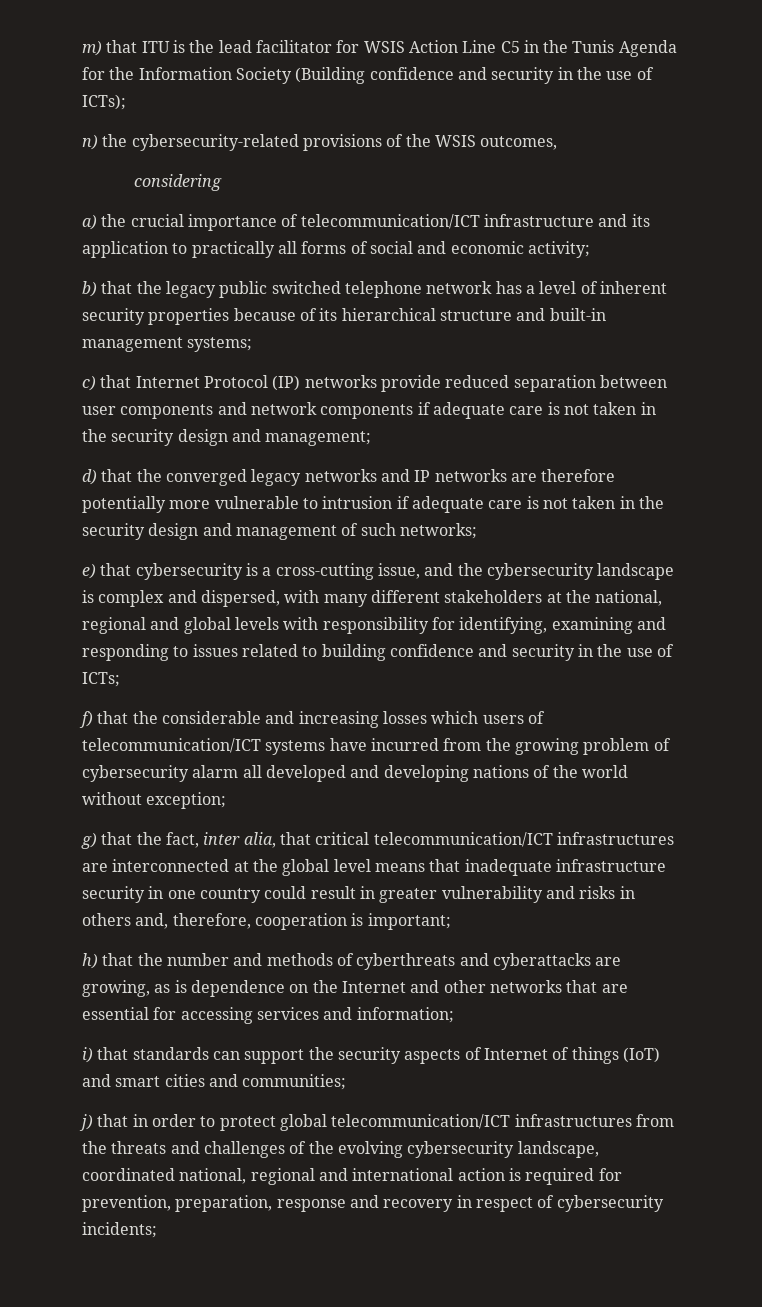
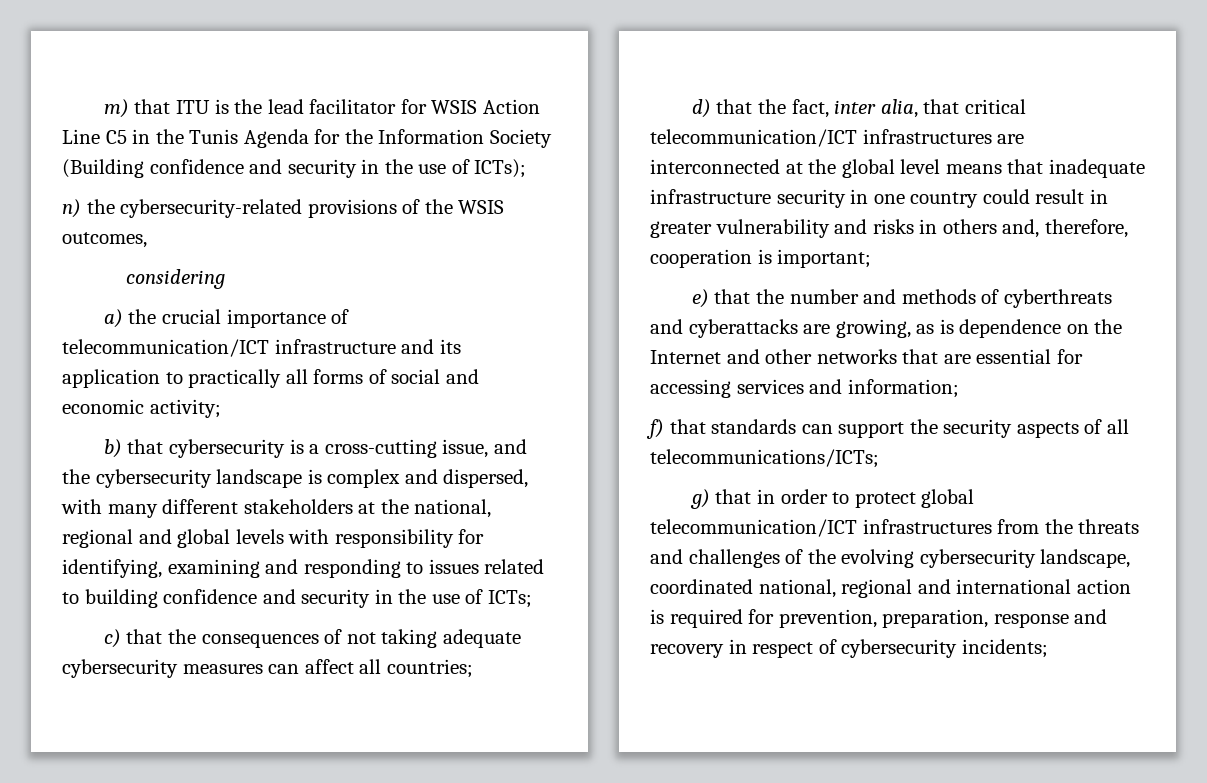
[136,281,667,298] [82,308,606,325] [82,337,253,352] [82,375,667,392] [82,402,656,419] [82,429,372,446] [82,469,616,486] [82,496,664,513] [82,523,477,540] [82,563,132,579] the legacy public switched telephone network has a level of inherent security properties because of its hierarchical structure and built-in management systems; // c) that Internet Protocol (IP) networks provide reduced separation between user components and network components if adequate care is not taken in the security design and management; // d) that the converged legacy networks and IP networks are therefore potentially more vulnerable to intrusion if adequate care is not taken in the security design and management of such networks; // e) that -> (164, 446) none
[79,711,545,728] [82,738,671,755] [82,765,628,782] [82,792,227,809] [81,832,97,849] f) that the considerable and increasing losses which users of telecommunication/ICT systems have incurred from the growing problem of cybersecurity alarm all developed and developing nations of the world without exception; // g) -> [103,629,521,648] [62,659,473,678] [691,99,711,118] c) that the consequences of not taking adequate cybersecurity measures can affect all countries; // d)
[82,953,98,969] h) -> [691,289,709,308] e)
[82,1047,93,1063] i) -> [646,419,664,439] f)
[483,1047,660,1064] [82,1074,347,1090] [79,1114,93,1131] Internet of things (IoT) and smart cities and communities; // j) -> [1106,419,1129,434] [650,449,879,468] [689,489,710,509] all telecommunications/ICTs; // g)

